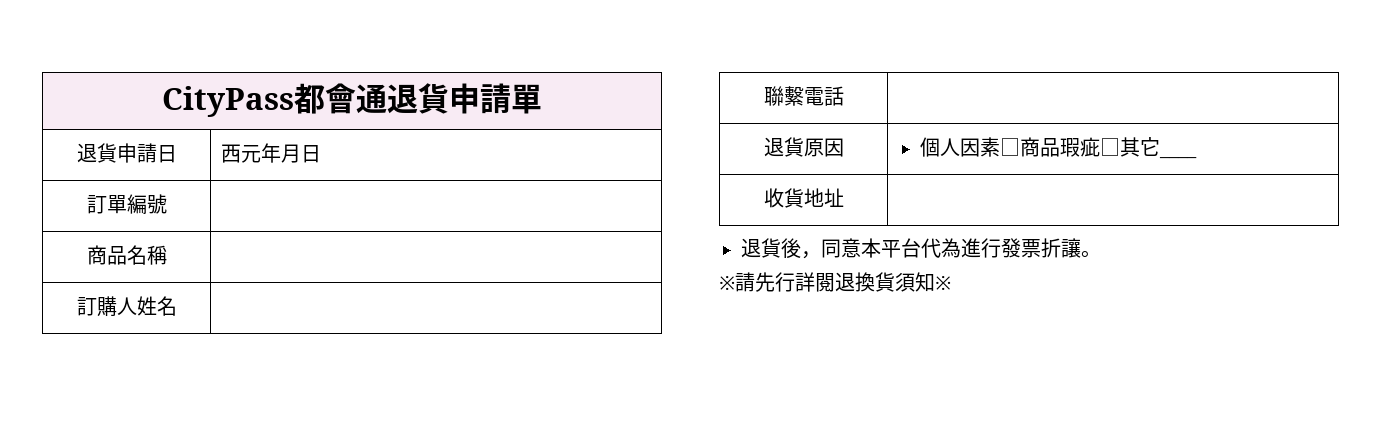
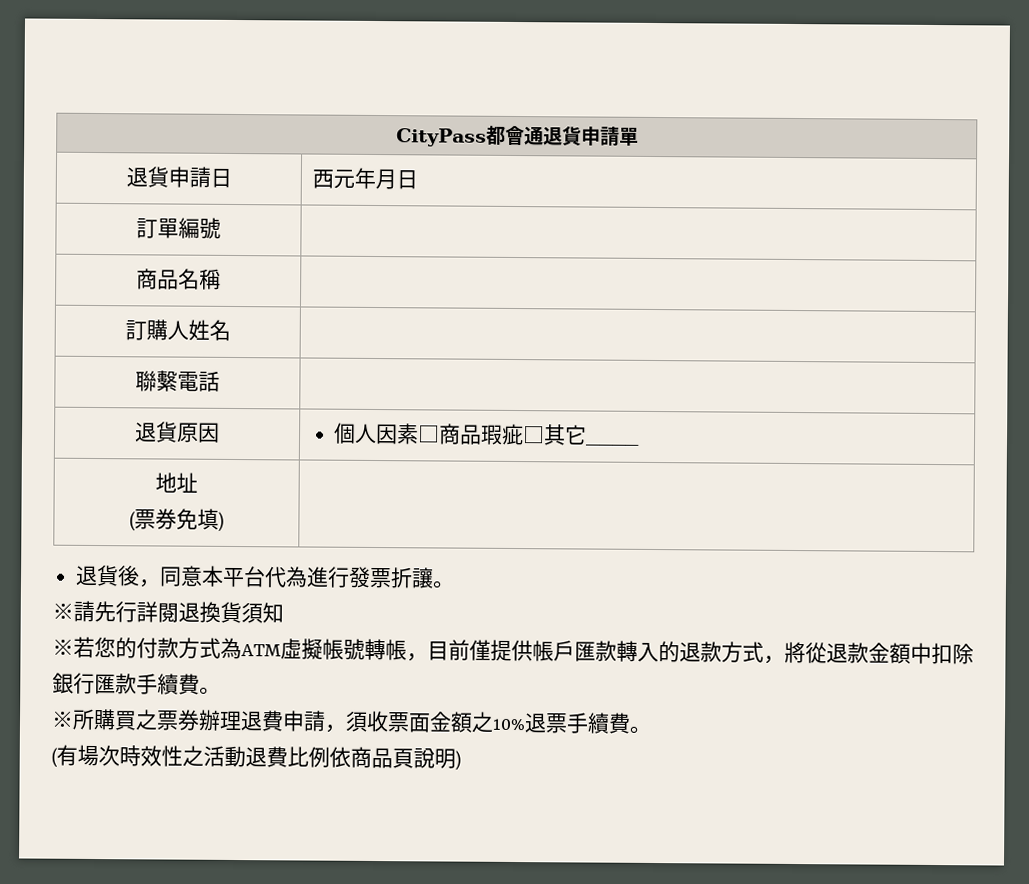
[763,188,804,208] 收貨 -> (640, 444) none
(844, 197) none -> [129,508,224,532] // (票券免填)
[935,276,951,290] ※ -> [52,636,974,665] [52,672,221,695] [51,708,651,734] [51,744,461,771] // ※若您的付款方式為ATM虛擬帳號轉帳，目前僅提供帳戶匯款轉入的退款方式，將從退款金額中扣除銀行匯款手續費。 // ※所購買之票券辦理退費申請，須收票面金額之10%退票手續費。 // (有場次時效性之活動退費比例依商品頁說明)

